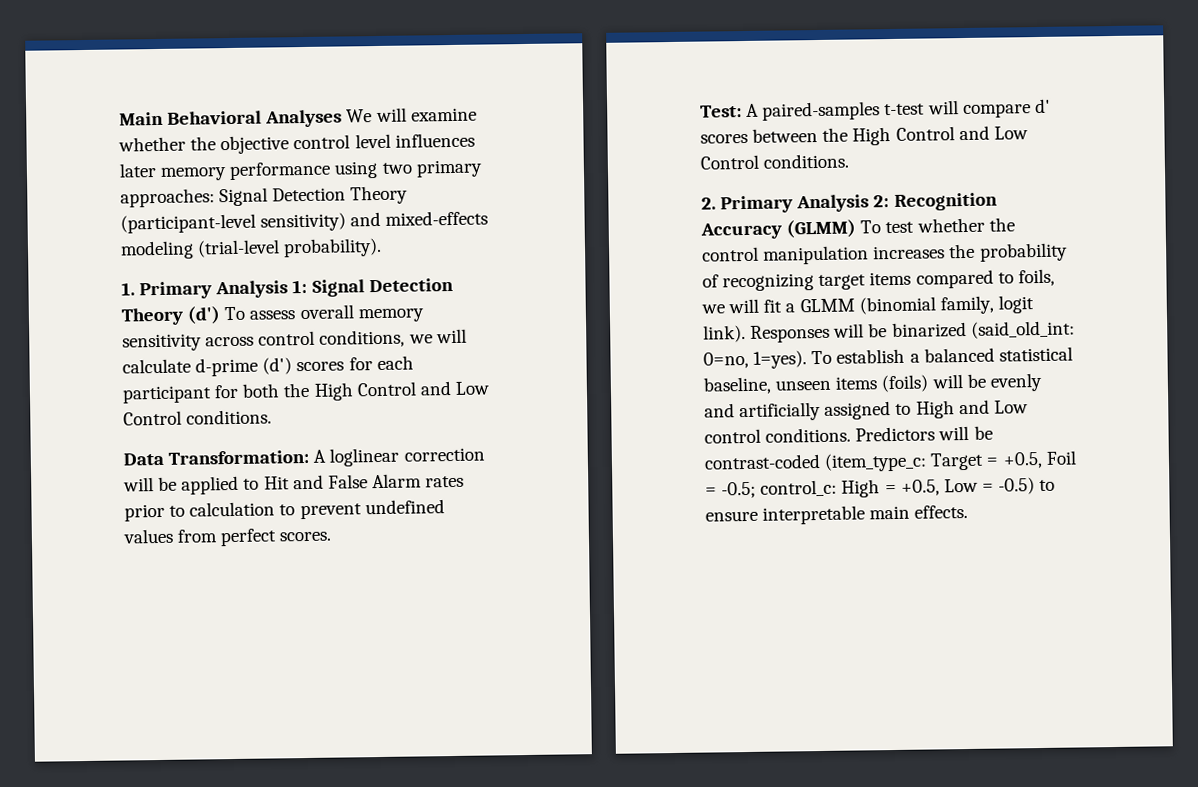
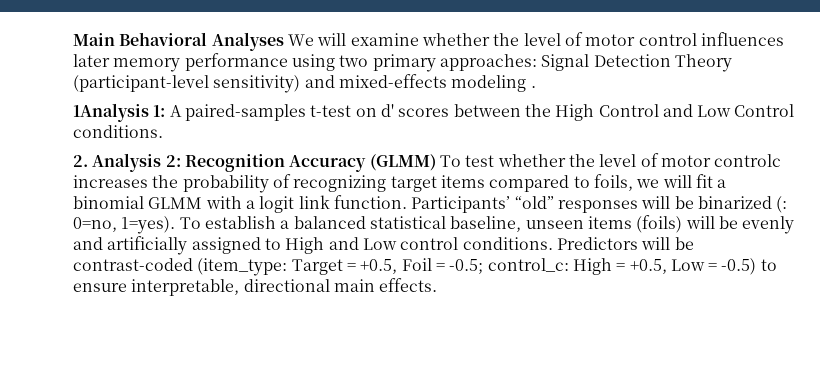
[220,133,391,155] objective control level -> [523,32,697,46] level of motor control
[197,237,383,258] [121,277,454,300] [121,304,425,326] [122,328,467,352] [122,355,414,377] [122,381,490,404] [123,409,273,426] [123,447,485,467] [123,473,465,495] [124,499,445,522] [123,528,332,547] [700,105,742,118] (trial-level probability). // 1. Primary Analysis 1: Signal Detection Theory (d') To assess overall memory sensitivity across control conditions, we will calculate d-prime (d') scores for each participant for both the High Control and Low Control conditions. // Data Transformation: A loglinear correction will be applied to Hit and False Alarm rates prior to calculation to prevent undefined values from perfect scores. // Test: -> [530,86,536,88] [73,103,166,122] . // 1Analysis 1:
[927,100,1031,119] will compare -> [355,108,377,117] on
[720,195,794,214] Primary -> (88, 161) none
[702,245,870,265] control manipulation -> [599,153,782,167] level of motor controlc
[799,295,1034,315] [703,324,831,343] GLMM (binomial family, logit link). Responses -> [73,195,638,213] binomial GLMM with a logit link function. Participants’ “old” responses
[970,320,1075,339] (said_old_int: -> [776,196,788,213] (:
[824,452,928,472] (item_type_c: -> [197,258,288,276] (item_type:
[762,505,866,525] interpretable -> [131,279,330,296] interpretable, directional

